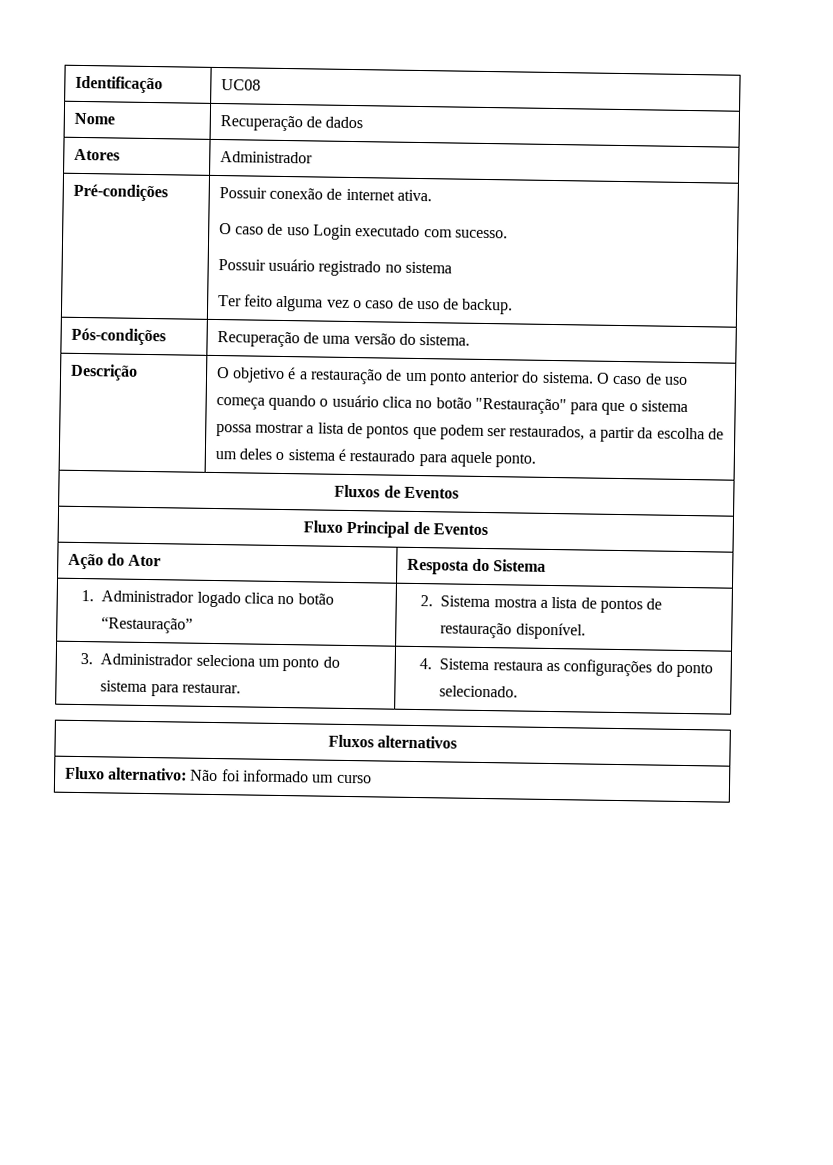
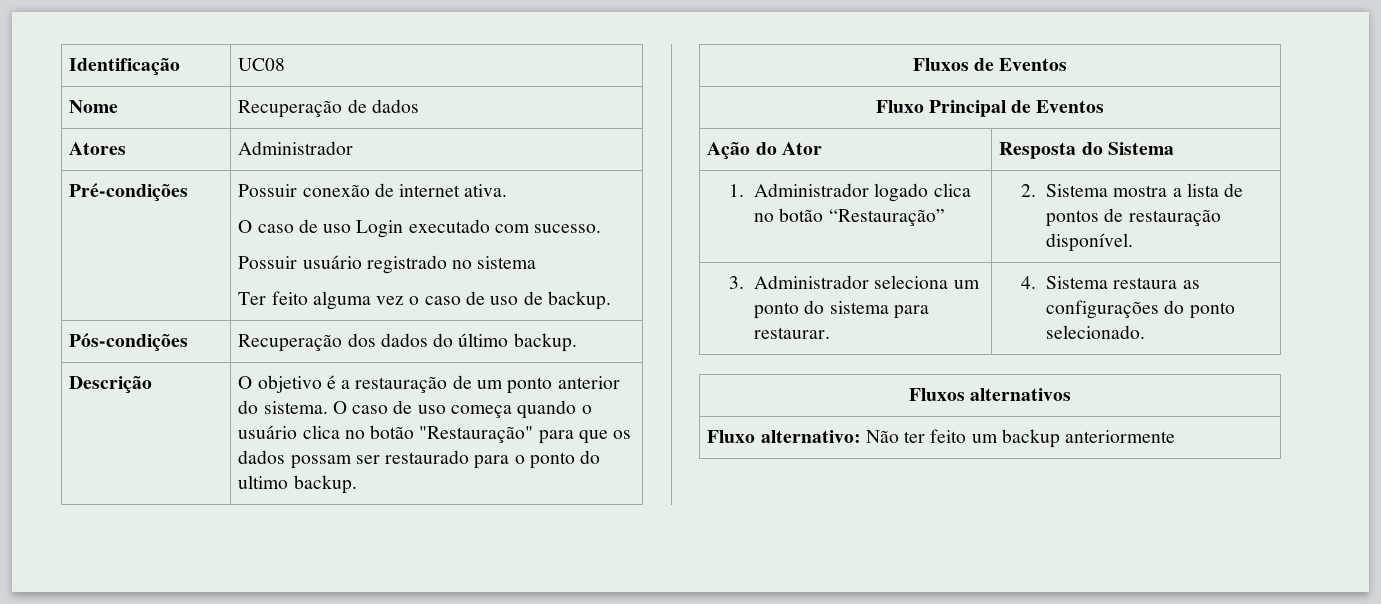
[302,332,471,346] de uma versão do sistema. -> [347,333,577,352] dos dados do último backup.
[628,400,689,413] [215,422,725,443] [214,448,537,468] o sistema possa mostrar a lista de pontos que podem ser restaurados, a partir da escolha de um deles o sistema é restaurado para aquele ponto. -> [613,430,632,439] [238,450,601,469] [238,475,357,494] os dados possam ser restaurado para o ponto do ultimo backup.
[221,769,372,784] foi informado um curso -> [904,429,1176,448] ter feito um backup anteriormente

